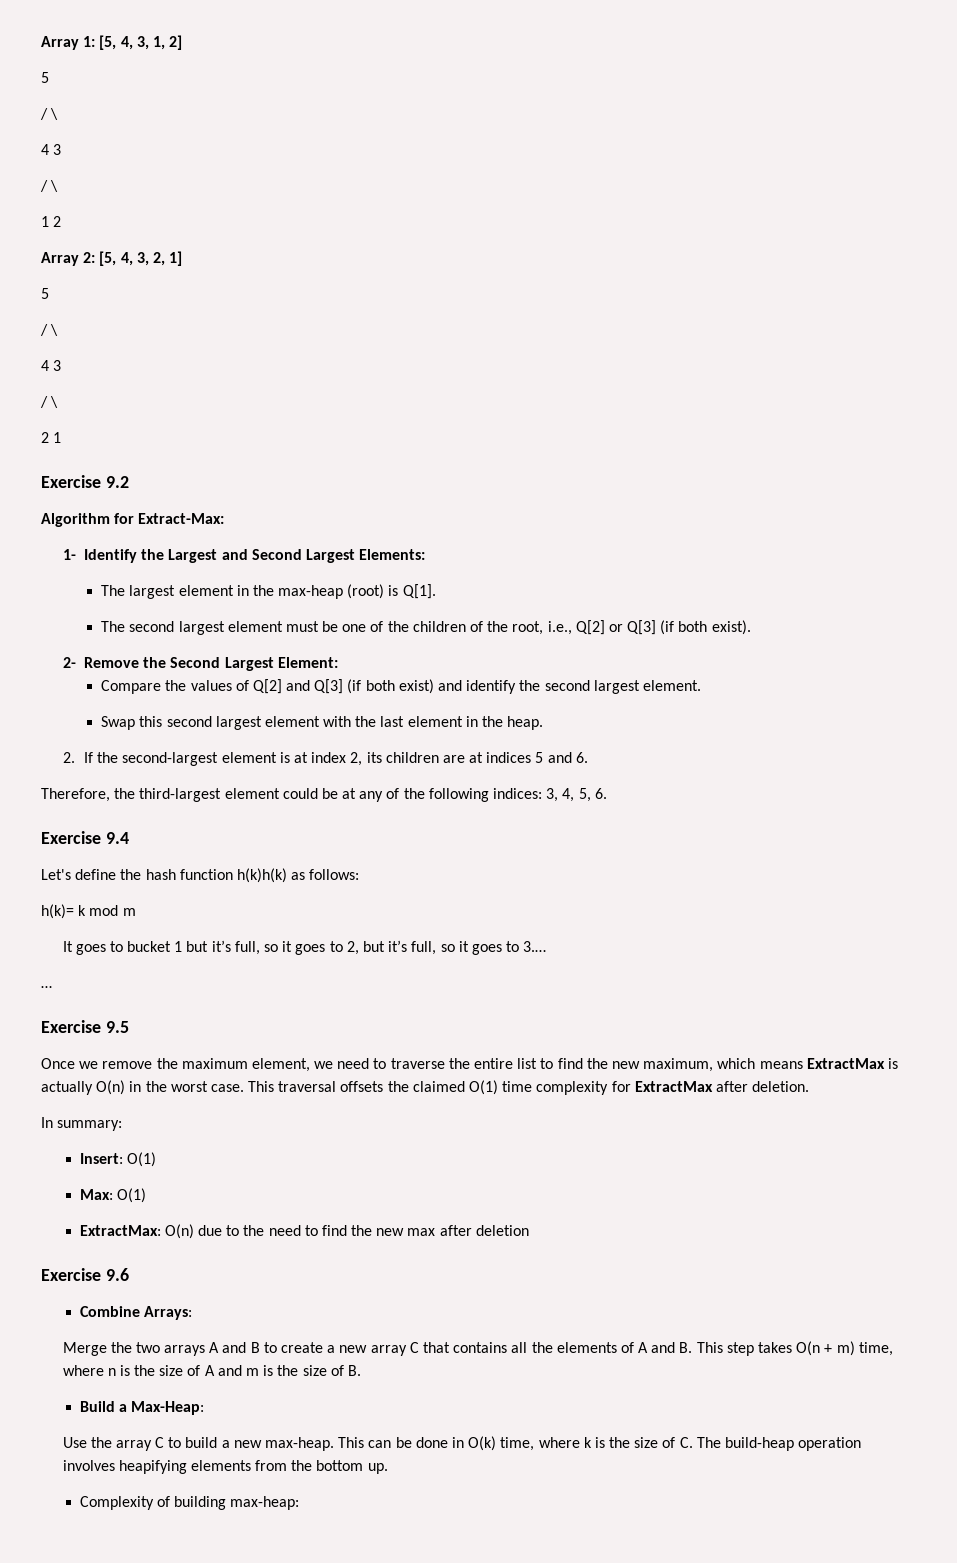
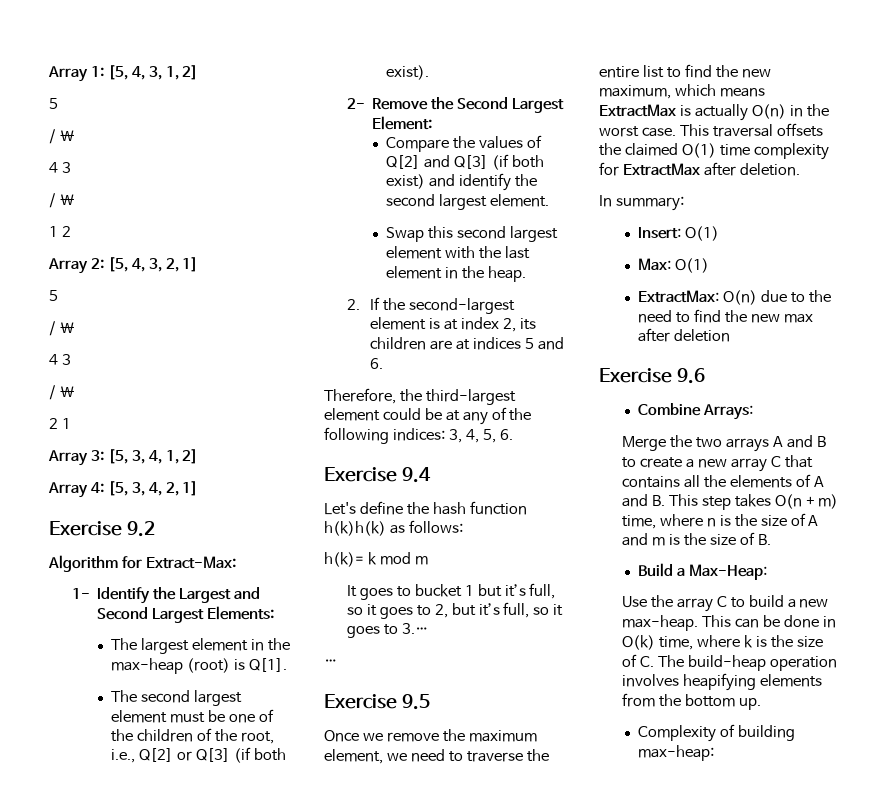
(62, 437) none -> [48,449,199,466] [48,481,199,498] // Array 3: [5, 3, 4, 1, 2] // Array 4: [5, 3, 4, 2, 1]

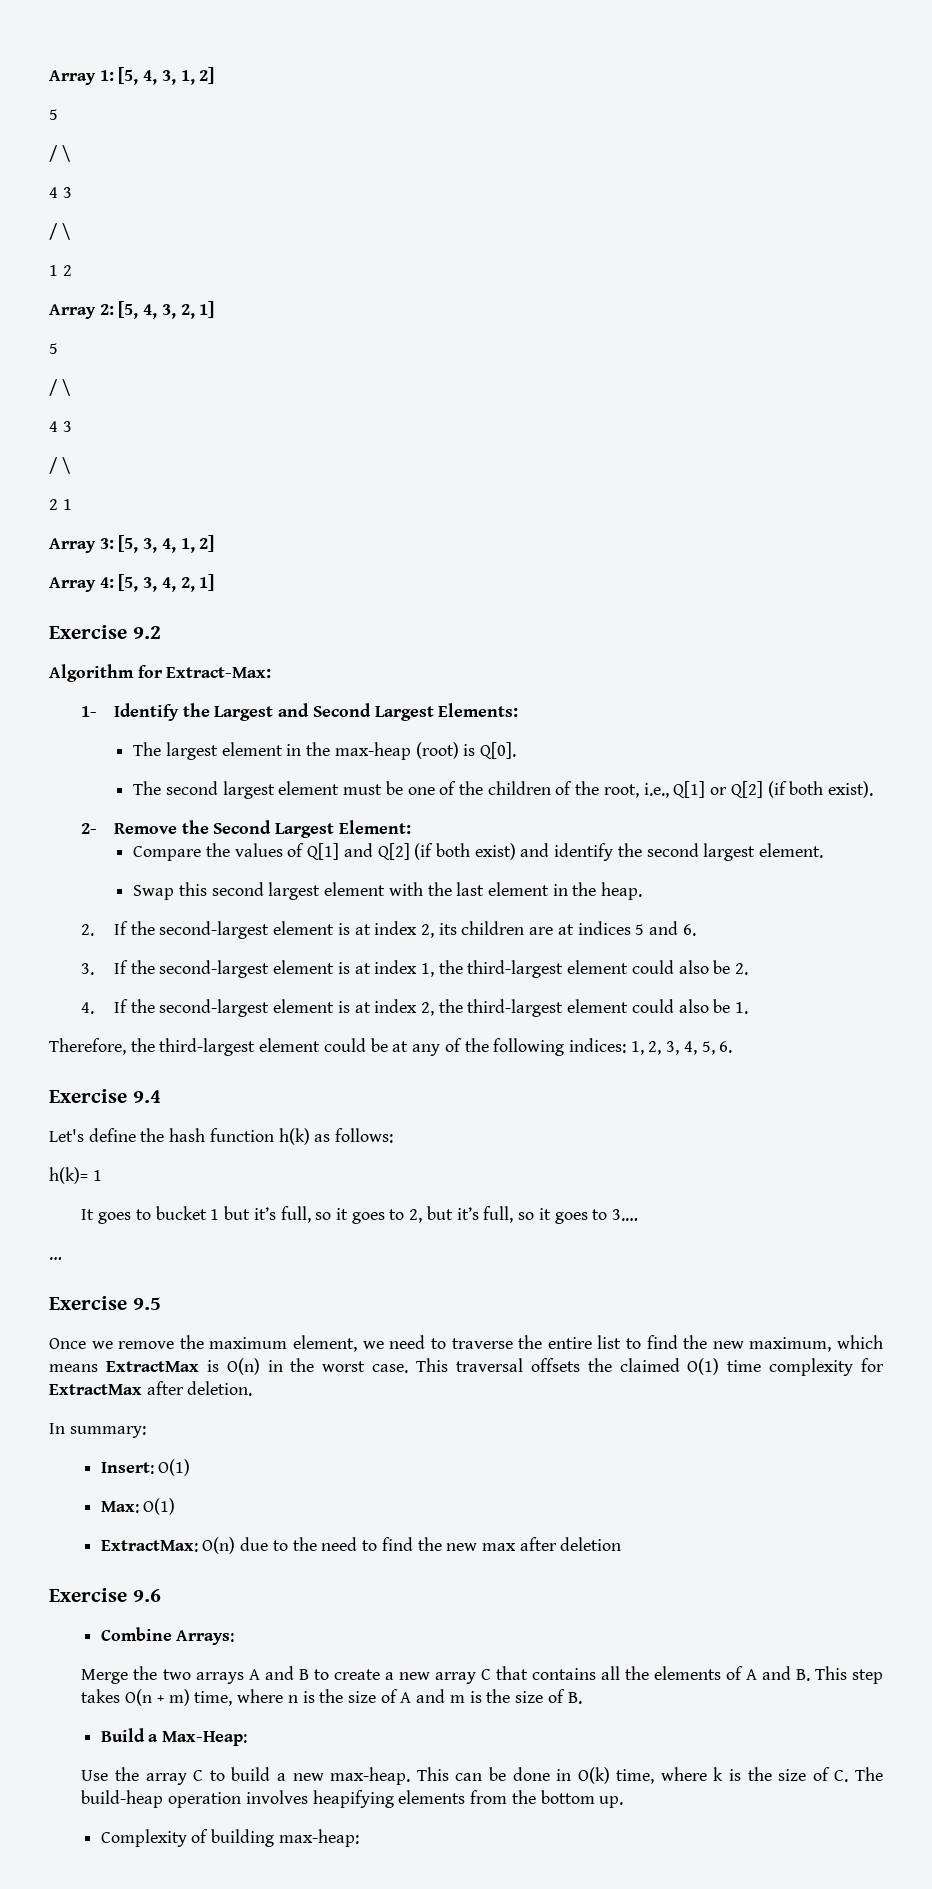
[248,658,287,672] Q[1]. -> [479,742,516,759] Q[0].
[139,748,230,762] Q[2] or Q[3] -> [673,781,763,798] Q[1] or Q[2]
[386,155,488,169] Q[2] and Q[3] -> [307,843,410,860] Q[1] and Q[2]
(384, 363) none -> [81,960,749,978] [81,999,749,1017] // 3. If the second-largest element is at index 1, the third-largest element could also be 2. // 4. If the second-largest element is at index 2, the third-largest element could also be 1.
(445, 434) none -> [630,1041,662,1055] 1, 2,
[324,521,386,536] h(k)h(k) -> [278,1128,310,1145] h(k)
[367,552,428,565] k mod m -> [92,1170,102,1181] 1
[694,104,748,121] actually -> (219, 1366) none

